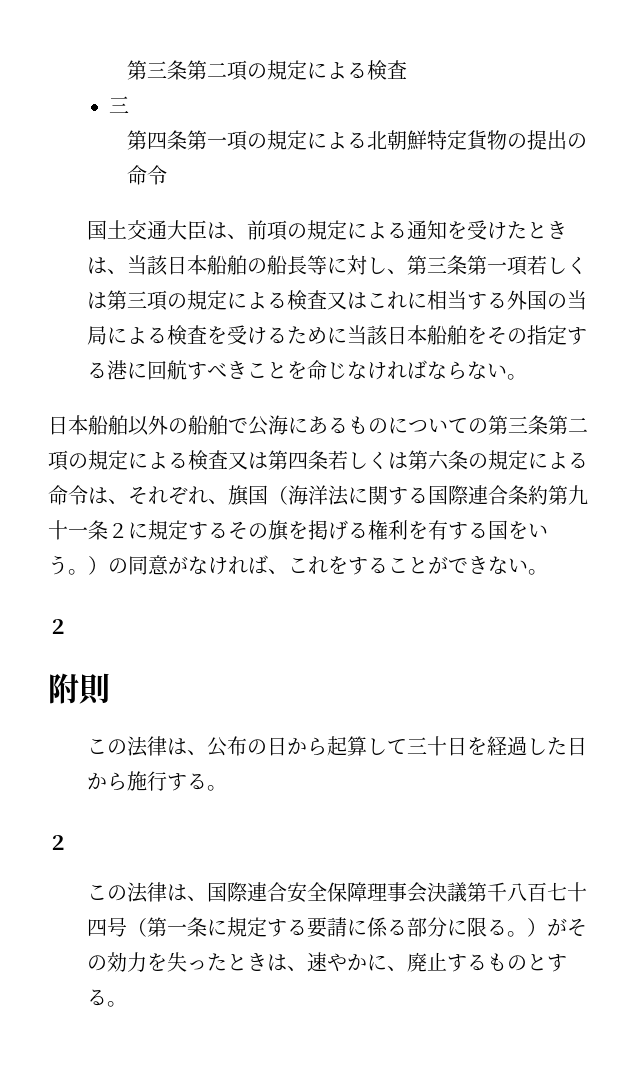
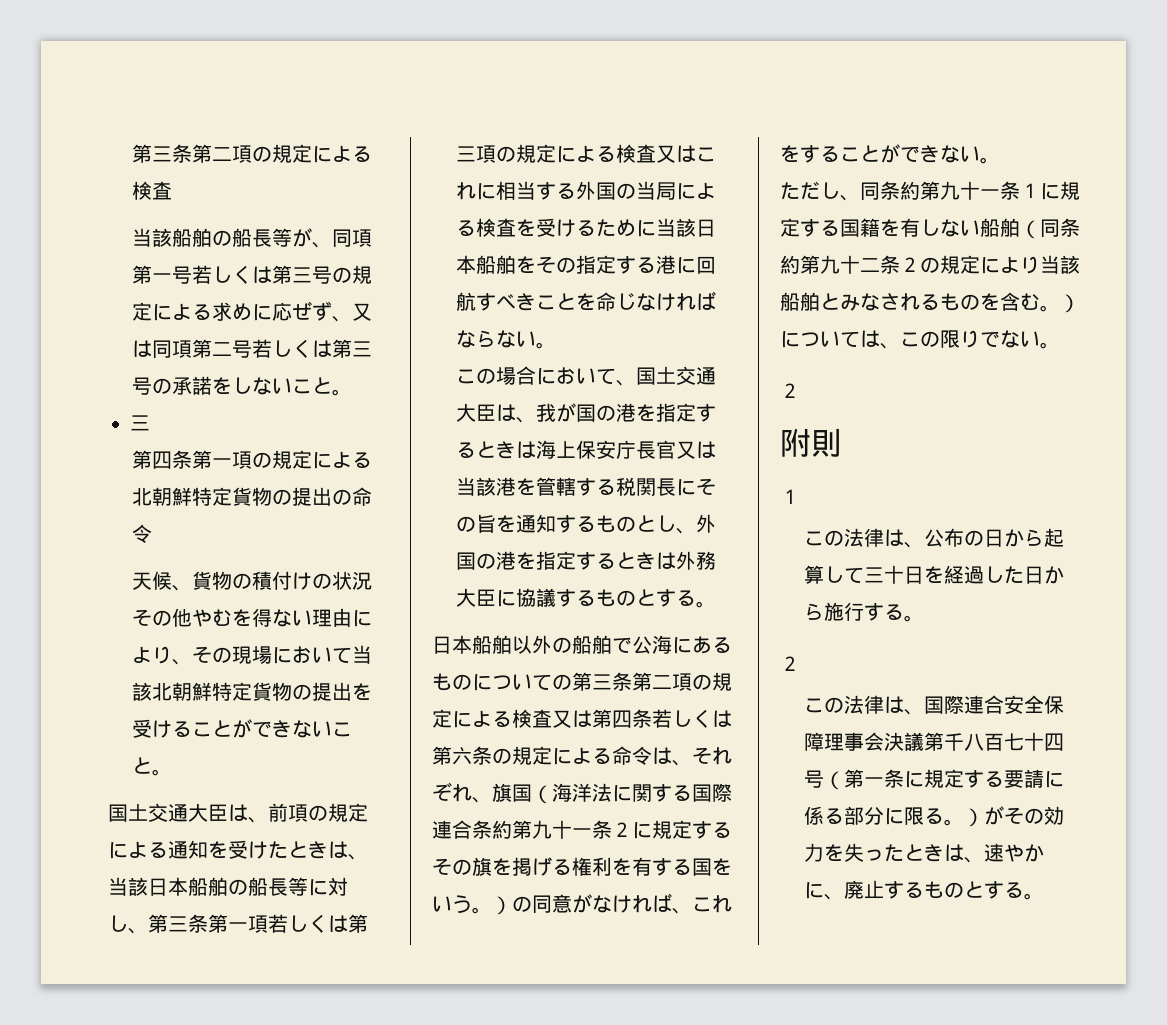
[126,60,407,81] 第三条第二項の規定による検査 -> [131,144,372,163] [131,181,172,200] [131,228,372,248] [131,265,372,284] [131,301,372,322] [131,339,372,358] [131,376,352,396] 第三条第二項の規定による検査 // 当該船舶の船長等が、同項第一号若しくは第三号の規定による求めに応ぜず、又は同項第二号若しくは第三号の承諾をしないこと。
(167, 175) none -> [131,571,372,591] [131,608,372,627] [131,645,372,665] [131,682,372,701] [131,719,352,738] [131,757,172,776] // 天候、貨物の積付けの状況その他やむを得ない理由により、その現場において当該北朝鮮特定貨物の提出を受けることができないこと。
(528, 377) none -> [455,366,716,386] [455,403,716,423] [455,440,716,459] [455,477,716,496] [455,514,716,534] [455,551,716,570] [455,588,716,608] // この場合において、国土交通大臣は、我が国の港を指定するときは海上保安庁長官又は当該港を管轄する税関長にその旨を通知するものとし、外国の港を指定するときは外務大臣に協議するものとする。
(548, 572) none -> [780,181,1080,201] [780,218,1080,239] [780,255,1080,274] [780,292,1080,313] [780,330,1060,349] // ただし、同条約第九十一条１に規定する国籍を有しない船舶（同条約第九十二条２の規定により当該船舶とみなされるものを含む。）については、この限りでない。
(110, 689) none -> [780,489,800,504] // １

